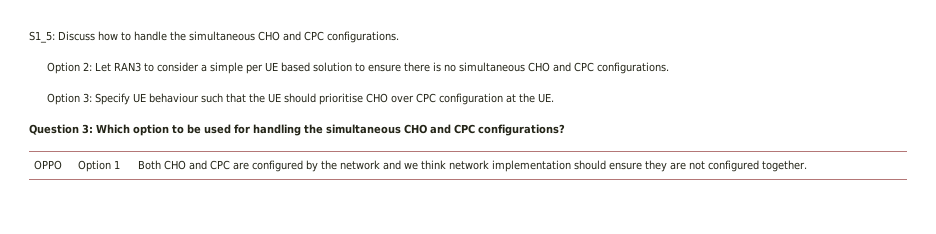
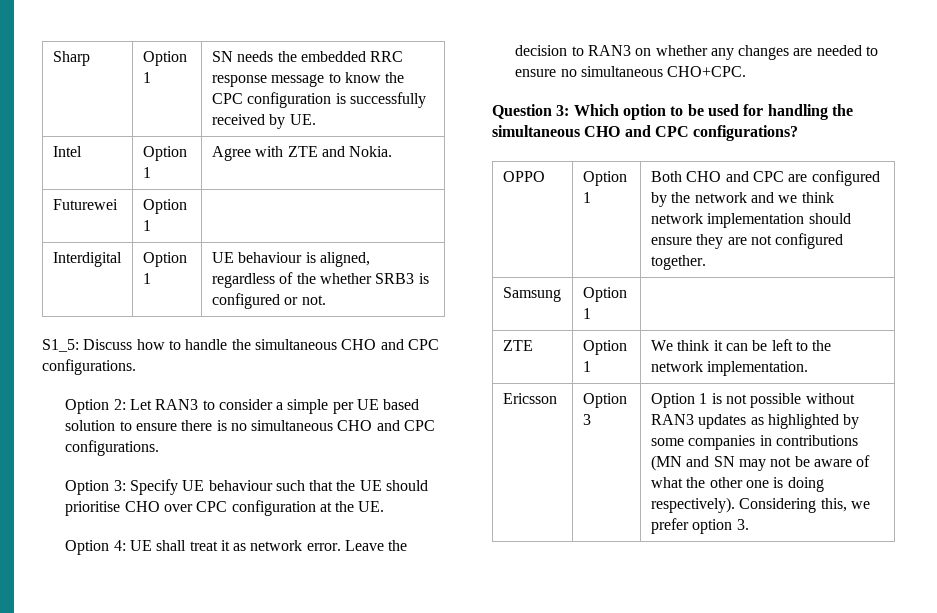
(29, 37) none -> [52,51,90,66] [142,51,187,66] [142,72,151,83] [211,51,404,62] [211,72,405,87] [211,92,426,108] [211,114,316,129] [52,146,82,157] [142,146,187,161] [142,167,151,178] [211,146,393,161] [52,199,118,210] [142,199,187,214] [142,220,151,231] [52,252,122,267] [142,252,187,267] [142,273,151,284] [211,252,370,267] [211,272,429,288] [211,293,326,309] Sharp | Option 1 | SN needs the embedded RRC response message to know the CPC configuration is successfully received by UE. // Intel | Option 1 | Agree with ZTE and Nokia. // Futurewei | Option 1 | // Interdigital | Option 1 | UE behaviour is aligned, regardless of the whether SRB3 is configured or not. //
(554, 98) none -> [65,540,408,555] [515,45,879,60] [515,66,747,77] // Option 4: UE shall treat it as network error. Leave the decision to RAN3 on whether any changes are needed to ensure no simultaneous CHO+CPC.
(808, 166) none -> [502,287,561,302] [582,287,627,302] [582,308,591,319] [502,340,533,351] [582,340,627,355] [582,361,591,372] [650,339,832,351] [650,361,809,376] [502,393,557,404] [582,393,627,408] [582,414,591,425] [650,393,855,408] [650,414,860,429] [650,435,858,450] [650,455,871,471] [650,477,824,492] [650,497,870,513] [650,518,749,534] // Samsung | Option 1 | // ZTE | Option 1 | We think it can be left to the network implementation. // Ericsson | Option 3 | Option 1 is not possible without RAN3 updates as highlighted by some companies in contributions (MN and SN may not be aware of what the other one is doing respectively). Considering this, we prefer option 3.

